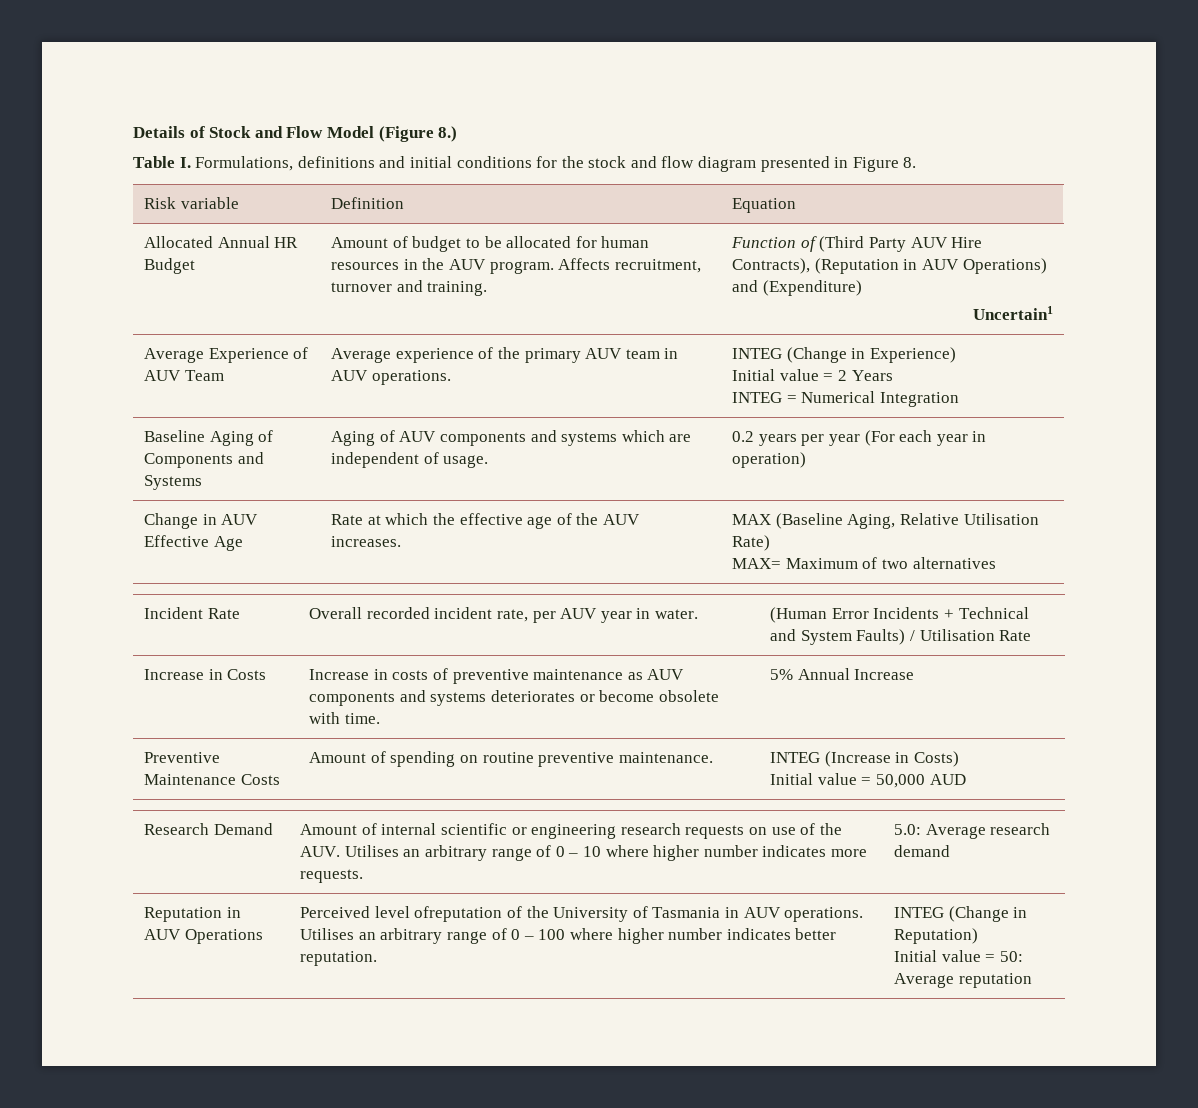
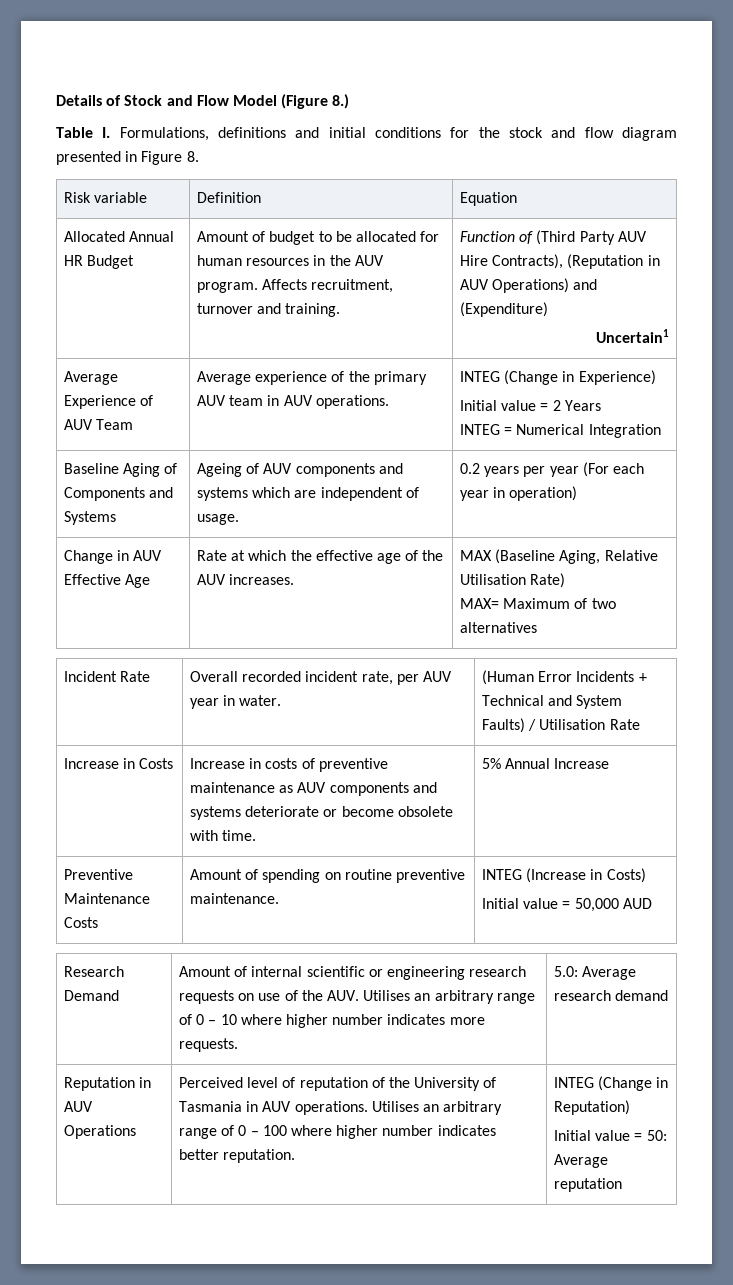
[331,431,376,446] Aging -> [197,463,243,477] Ageing
[490,690,575,702] deteriorates -> [245,806,320,817] deteriorate
[414,906,503,922] ofreputation -> [282,1077,368,1091] of reputation

